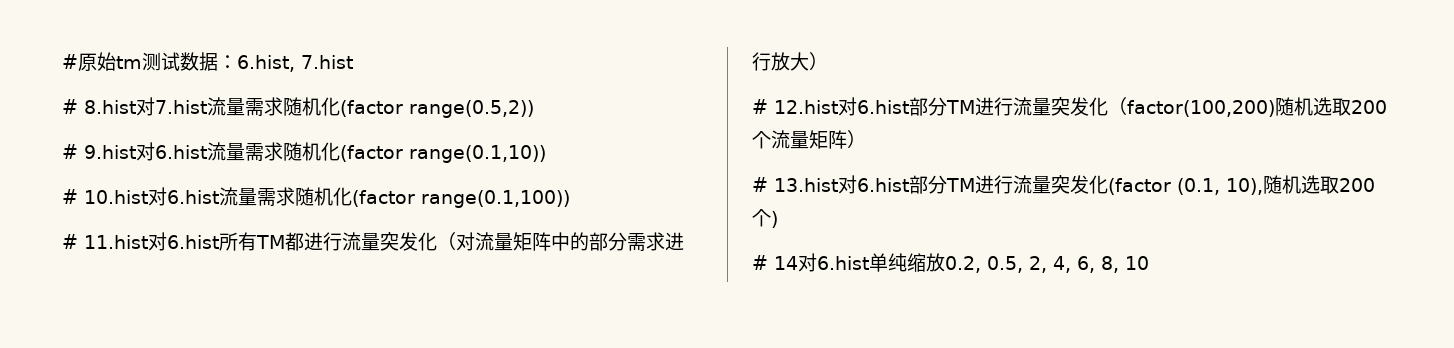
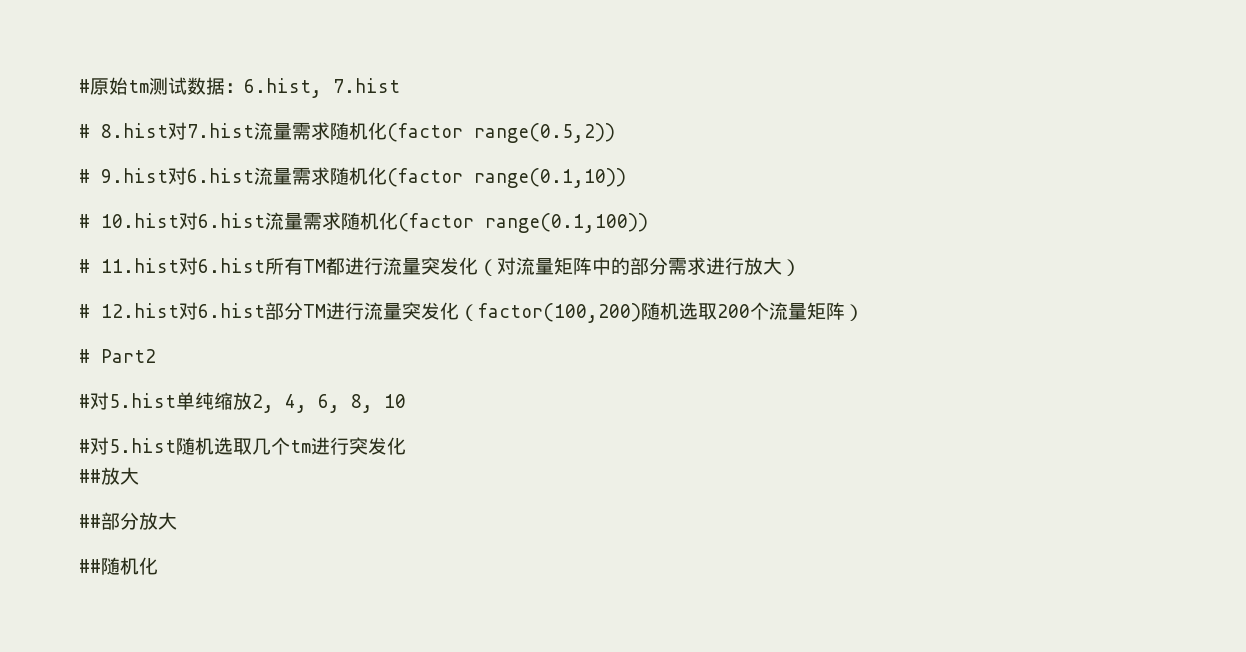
[774,175,1375,195] [752,209,778,228] [752,253,1023,273] 13.hist对6.hist部分TM进行流量突发化(factor (0.1, 10),随机选取200个) // # 14对6.hist单纯缩放0.2, 0.5, -> [101,349,156,363] [79,392,252,410] Part2 // #对5.hist单纯缩放
(1149, 263) none -> [79,437,406,455] [79,467,139,485] [79,512,177,530] [79,557,158,575] // #对5.hist随机选取几个tm进行突发化 // ##放大 // ##部分放大 // ##随机化

